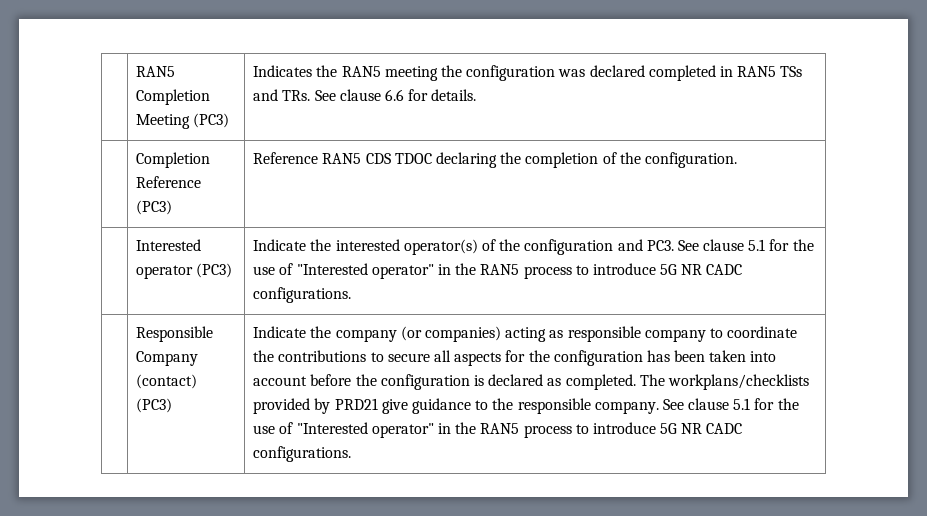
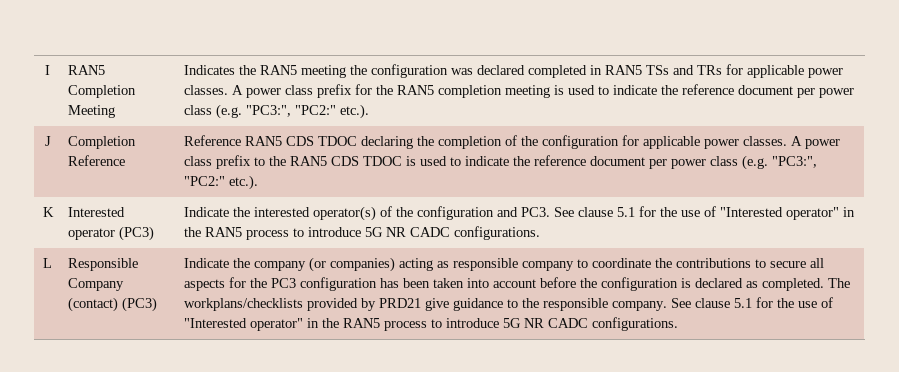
(136, 71) none -> [45,65,50,75] I
[193,113,230,128] (PC3) -> (115, 111) none
[282,89,477,101] TRs. See clause 6.6 for details. // -> [696,64,843,78] [183,84,854,98] [183,104,369,119] [44,136,51,146] TRs for applicable power classes. A power class prefix for the RAN5 completion meeting is used to indicate the reference document per power class (e.g. "PC3:", "PC2:" etc.). // J
[136,200,173,215] (PC3) -> (125, 160) none
[644,152,737,168] configuration. // -> [541,135,840,149] [183,155,817,170] [183,175,258,190] [42,207,54,217] configuration for applicable power classes. A power class prefix to the RAN5 CDS TDOC is used to indicate the reference document per power class (e.g. "PC3:", "PC2:" etc.). // K
(352, 295) none -> [43,258,52,268] L
(550, 356) none -> [270,278,296,288] PC3

